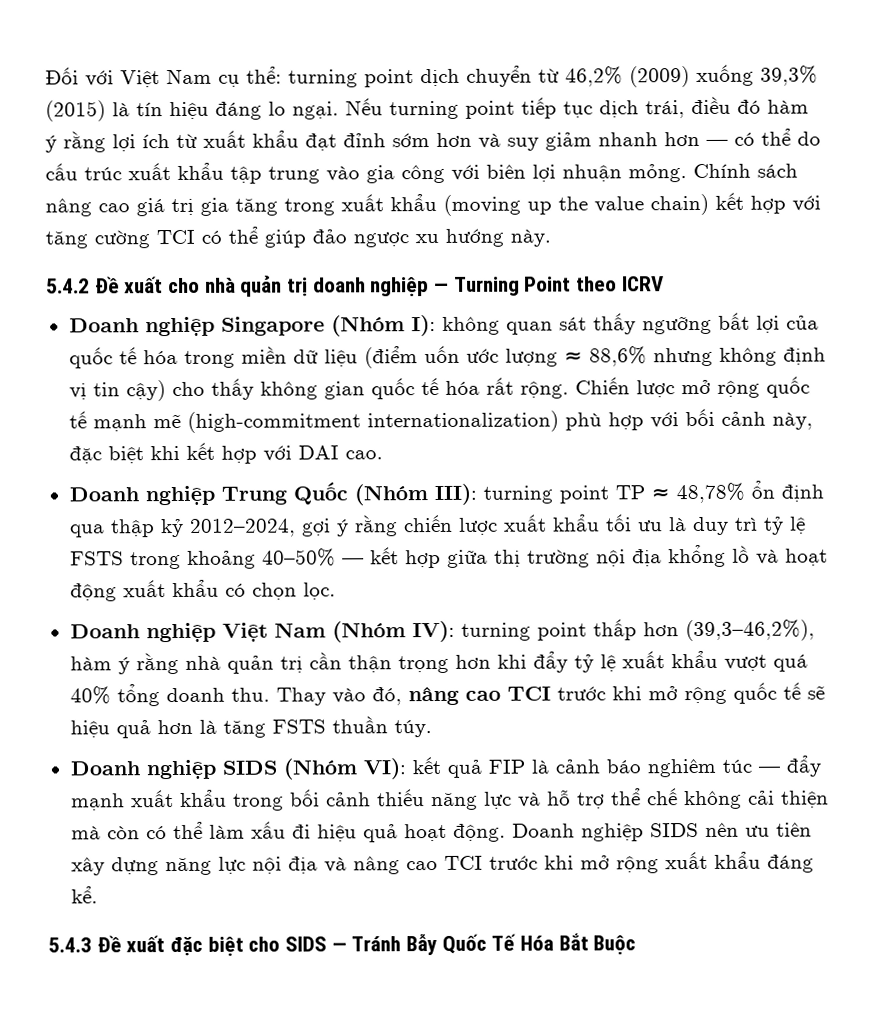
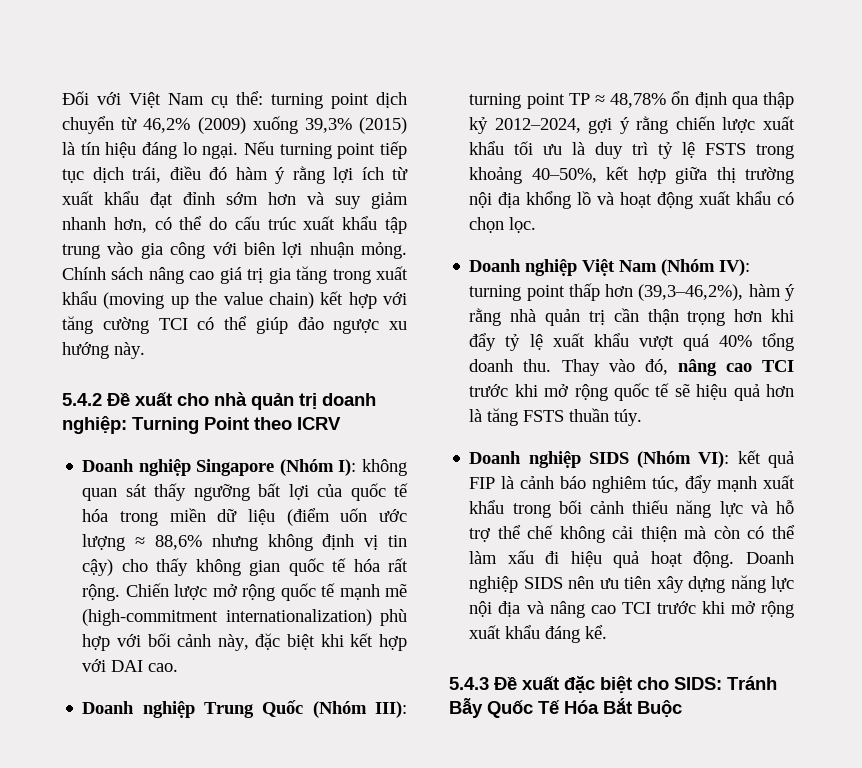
[664,131,728,147] hơn — -> [113,217,147,233] hơn,
[370,277,450,297] nghiệp — -> [62,416,127,434] nghiệp:
[261,548,364,567] 40–50% — -> [531,168,597,183] 40–50%,
[721,759,780,773] túc — -> [652,476,680,492] túc,
[285,936,347,952] SIDS — -> [674,677,722,690] SIDS:

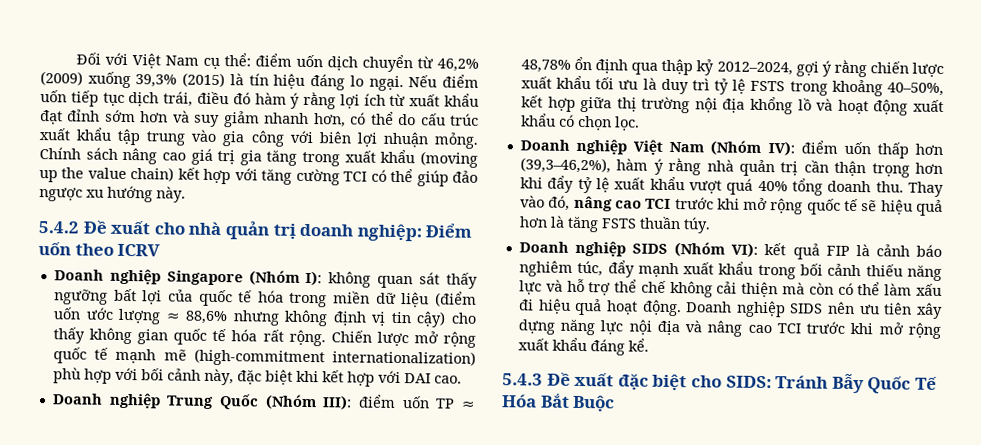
[271,93,369,109] turning point -> [255,53,324,68] điểm uốn
[279,143,376,159] turning point -> [442,74,480,88] [40,90,67,103] điểm uốn
[132,417,249,434] Turning Point -> [425,223,473,238] [38,242,71,256] Điểm uốn
[469,93,565,109] turning point -> [357,394,430,409] điểm uốn
[469,285,565,301] turning point -> [800,140,871,155] điểm uốn

